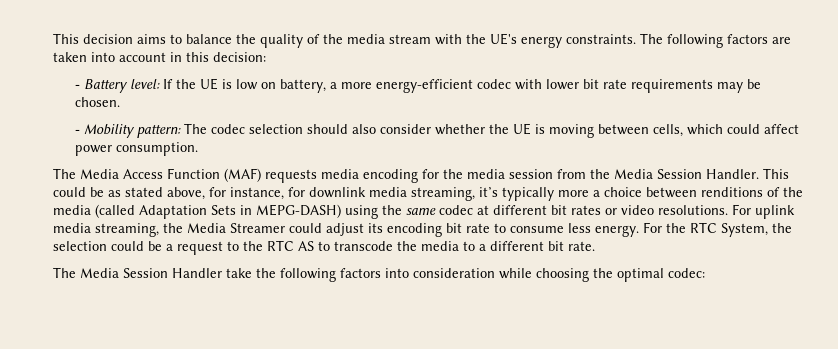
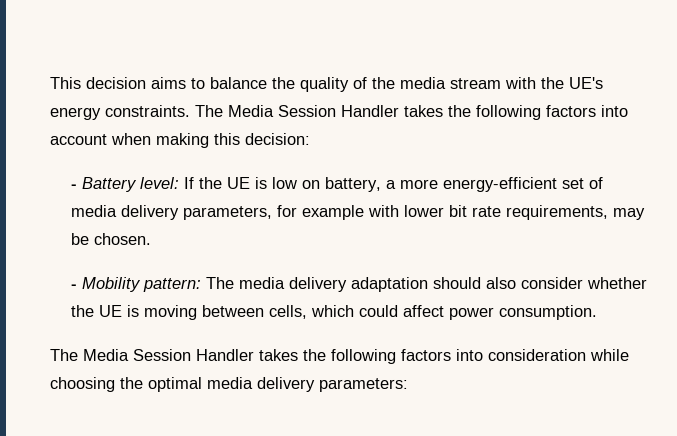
[667,34,792,48] [53,52,183,62] following factors are taken into account in -> [227,105,628,120] [49,133,209,148] Media Session Handler takes the following factors into account when making
[476,79,511,89] codec -> [561,177,603,189] [70,205,364,220] set of media delivery parameters, for example
[630,79,713,93] requirements -> [505,205,608,220] requirements,
[210,124,303,134] codec selection -> [238,277,428,292] media delivery adaptation
[53,168,790,183] [53,187,804,201] [53,204,796,219] [53,222,793,237] [53,240,596,255] [53,267,253,278] // The Media Access Function (MAF) requests media encoding for the media session from the Media Session Handler. This could be as stated above, for instance, for downlink media streaming, it’s typically more a choice between renditions of the media (called Adaptation Sets in MEPG-DASH) using the same codec at different bit rates or video resolutions. For uplink media streaming, the Media Streamer could adjust its encoding bit rate to consume less energy. For the RTC System, the selection could be a request to the RTC AS to transcode the media to a different bit rate. // The Media Session Handler take -> [49,349,298,361] // The Media Session Handler takes
[668,268,706,278] codec: -> [206,377,408,392] media delivery parameters:

